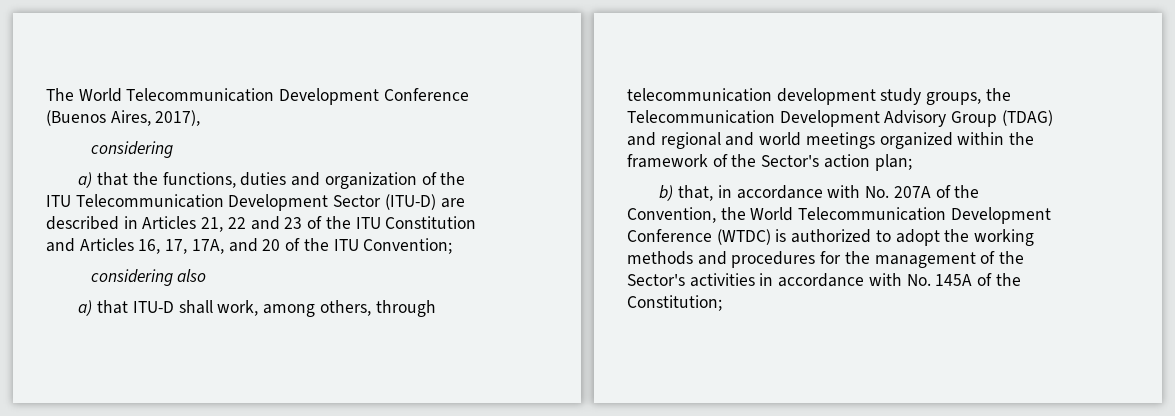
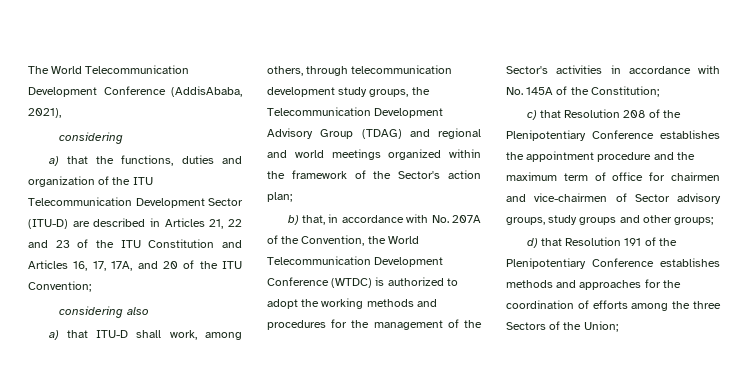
[46,110,201,126] (Buenos Aires, 2017), -> [171,86,242,97] [28,108,61,118] (AddisAbaba, 2021),
(722, 303) none -> [526,109,681,120] [506,130,720,141] [506,151,695,162] [506,172,720,181] [506,193,721,204] [506,215,714,225] [526,237,677,248] [506,258,720,269] [506,279,681,290] [506,300,721,311] [506,321,618,332] // c) that Resolution 208 of the Plenipotentiary Conference establishes the appointment procedure and the maximum term of office for chairmen and vice-chairmen of Sector advisory groups, study groups and other groups; // d) that Resolution 191 of the Plenipotentiary Conference establishes methods and approaches for the coordination of efforts among the three Sectors of the Union;

